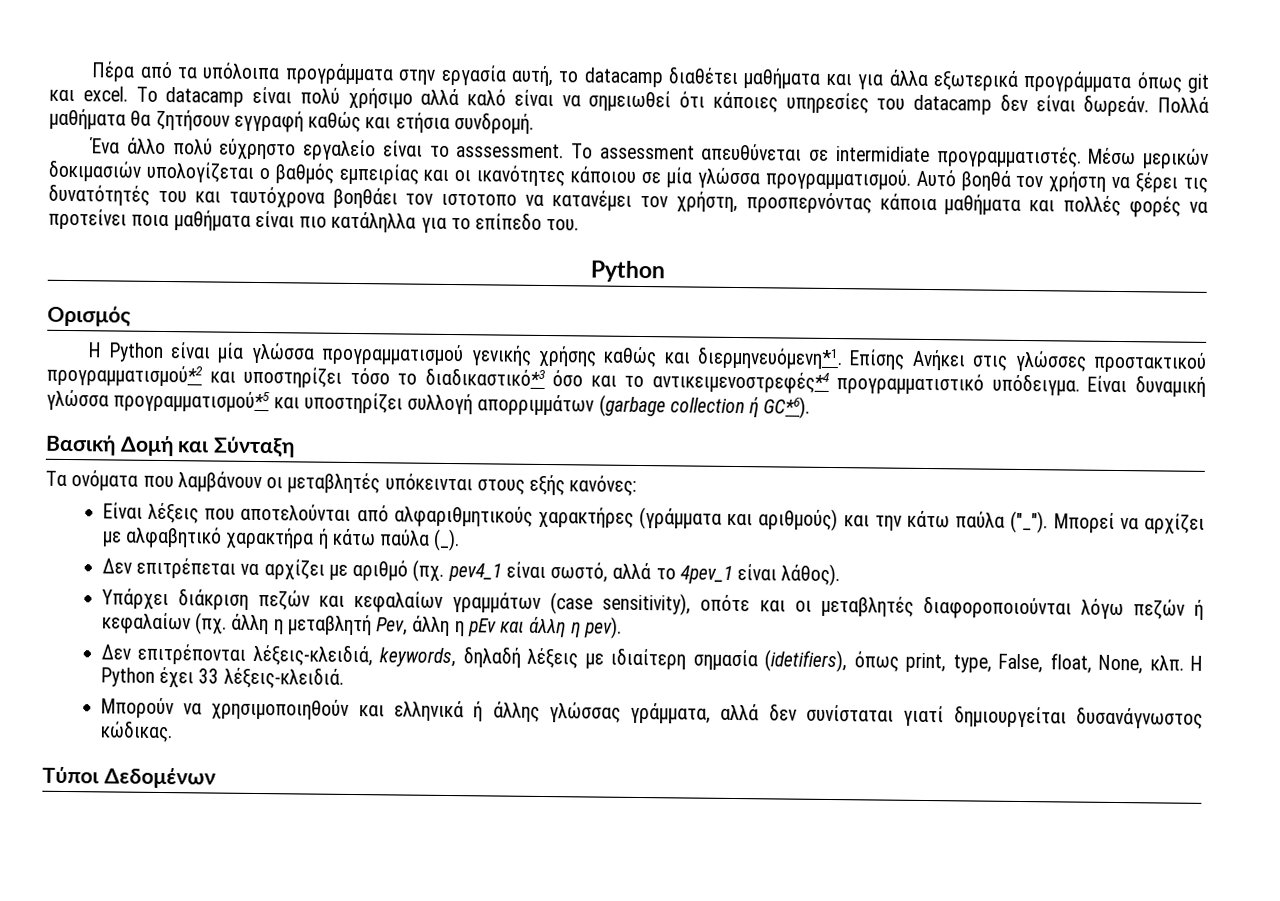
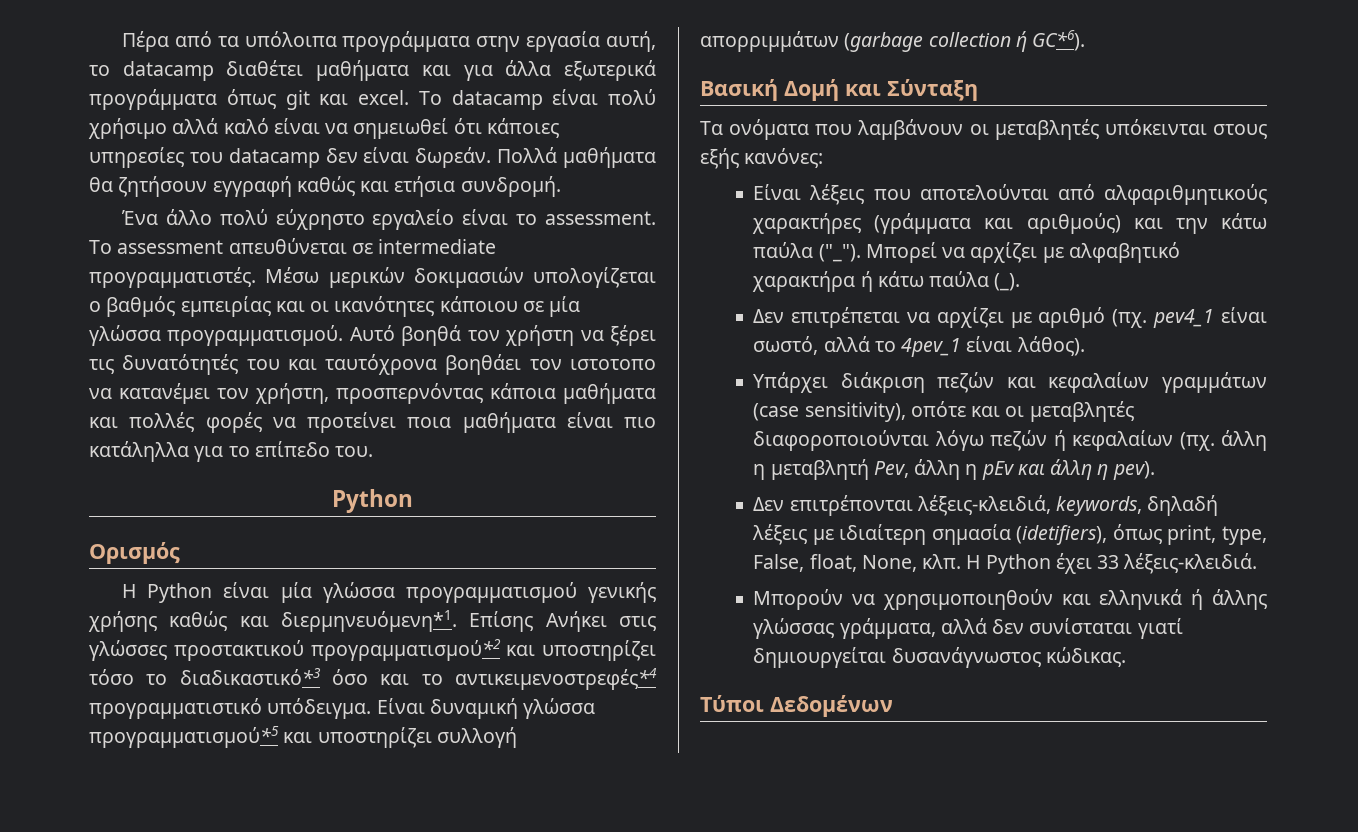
[456,143,565,159] asssessment. -> [545,211,656,225] assessment.
[835,146,930,163] intermidiate -> [378,239,497,254] intermediate

